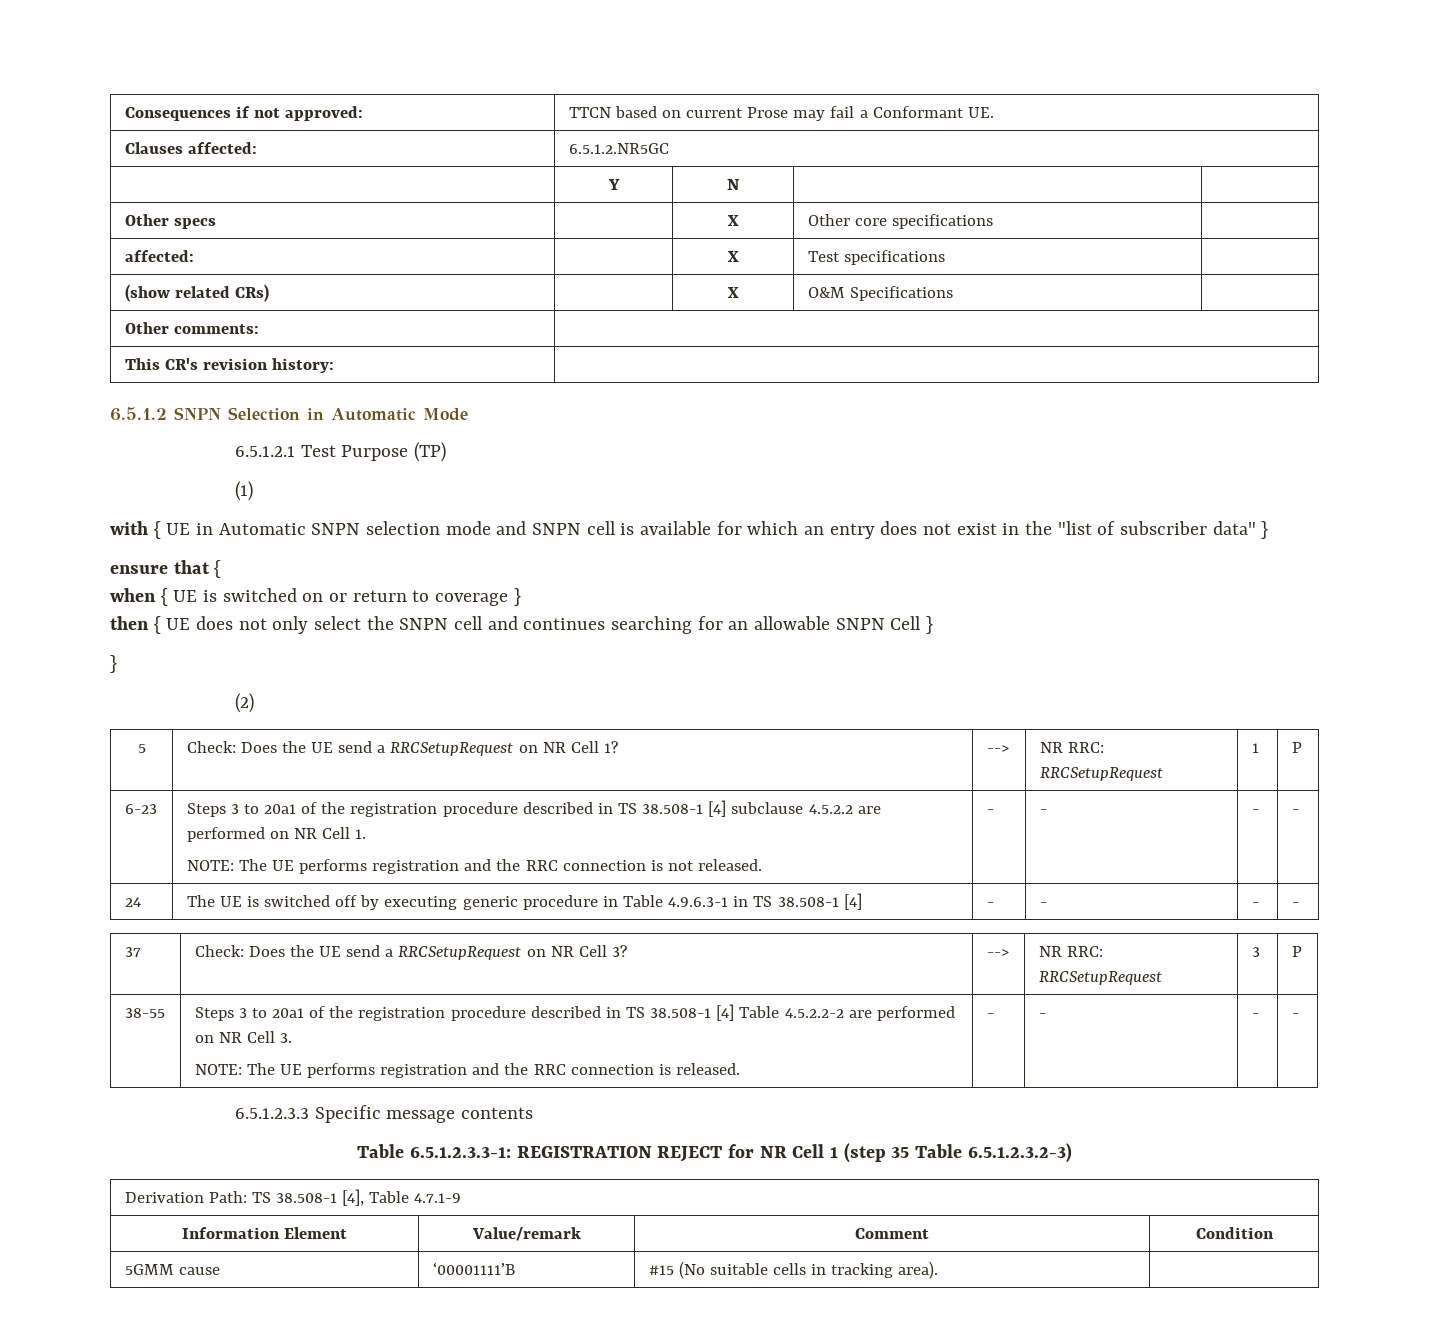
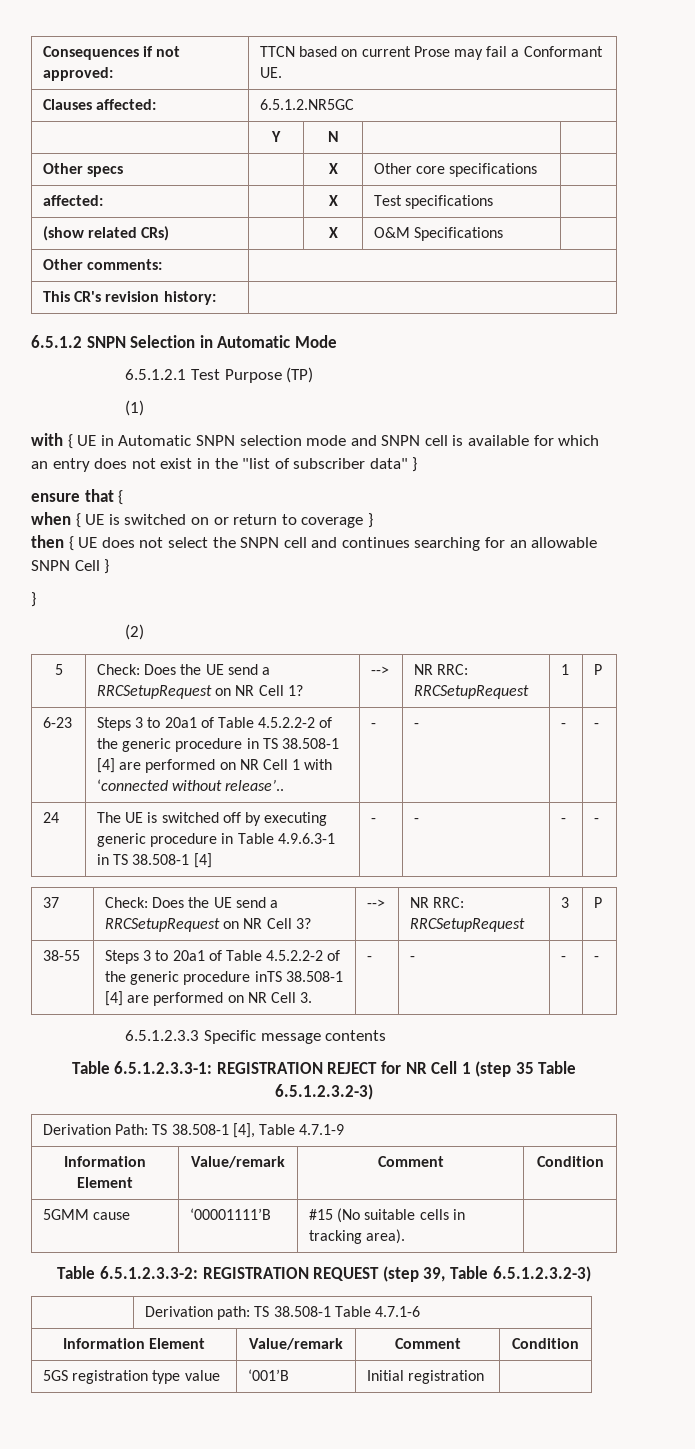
[272,616,309,634] only -> (164, 542) none
[321,800,881,817] [186,827,367,842] [186,859,763,874] the registration procedure described in TS 38.508-1 [4] subclause 4.5.2.2 are performed on NR Cell 1. // NOTE: The UE performs registration and the RRC connection is not released. -> [218,717,333,728] [97,738,340,752] [97,758,333,773] [97,779,285,791] Table 4.5.2.2-2 of the generic procedure in TS 38.508-1 [4] are performed on NR Cell 1 with ‘connected without release’..
[329,1004,844,1021] the registration procedure described in TS 38.508-1 [4] Table 4.5.2.2-2 -> [226,950,341,961] [105,971,343,985] [105,991,124,1006] Table 4.5.2.2-2 of the generic procedure inTS 38.508-1 [4]
[194,1063,741,1078] // NOTE: The UE performs registration and the RRC connection is released. -> (313, 997) none
(939, 1270) none -> [57,1266,591,1282] [145,1306,421,1320] [62,1338,206,1349] [249,1338,343,1350] [394,1338,461,1349] [512,1338,579,1349] [43,1370,220,1384] [248,1369,290,1381] [367,1370,485,1384] // Table 6.5.1.2.3.3-2: REGISTRATION REQUEST (step 39, Table 6.5.1.2.3.2-3) // | Derivation path: TS 38.508-1 Table 4.7.1-6 // Information Element | Value/remark | Comment | Condition // 5GS registration type value | ‘001’B | Initial registration |

